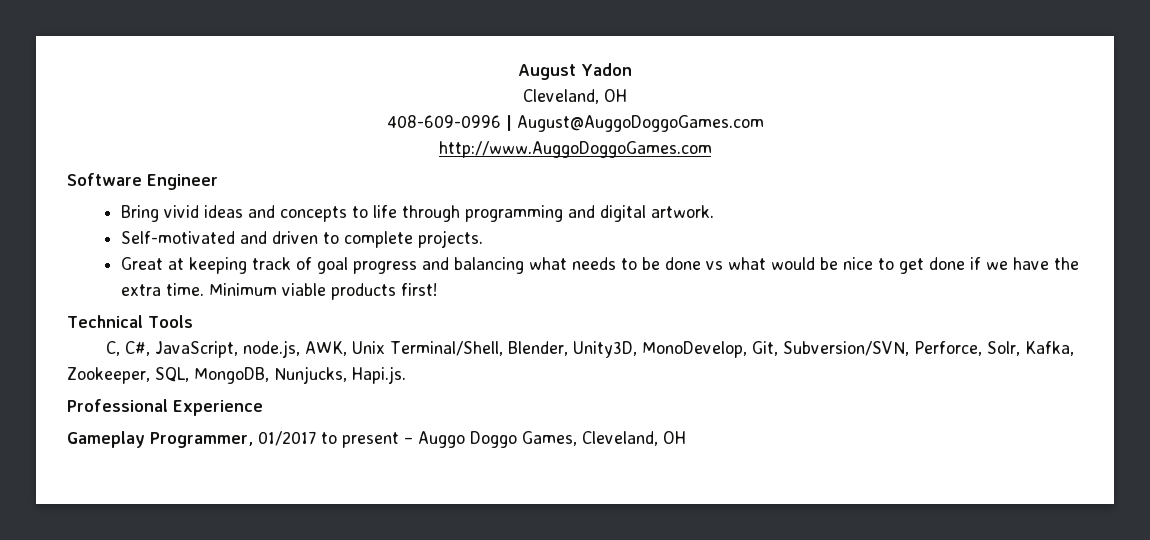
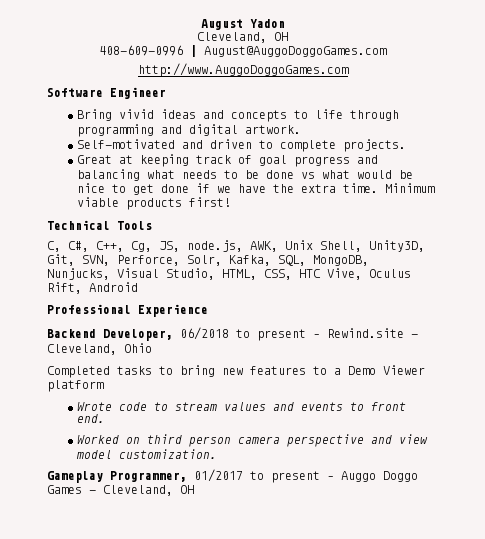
[154,340,909,358] JavaScript, node.js, AWK, Unix Terminal/Shell, Blender, Unity3D, MonoDevelop, Git, Subversion/SVN, -> [96,240,425,252] [47,254,110,266] C++, Cg, JS, node.js, AWK, Unix Shell, Unity3D, Git, SVN,
[67,367,150,384] Zookeeper, -> (271, 260) none
[352,366,406,384] [67,399,263,416] Hapi.js. // Professional Experience -> [117,268,411,280] [47,282,138,294] [47,304,208,317] [47,327,418,341] [47,343,152,355] [47,365,425,378] [47,380,104,392] [77,402,407,411] [77,414,106,423] [77,434,429,447] [76,449,218,459] Visual Studio, HTML, CSS, HTC Vive, Oculus Rift, Android // Professional Experience // Backend Developer, 06/2018 to present – Rewind.site - Cleveland, Ohio // Completed tasks to bring new features to a Demo Viewer platform // Wrote code to stream values and events to front end. // Worked on third person camera perspective and view model customization.
[522,431,577,446] Games, -> [47,485,96,494] Games -

